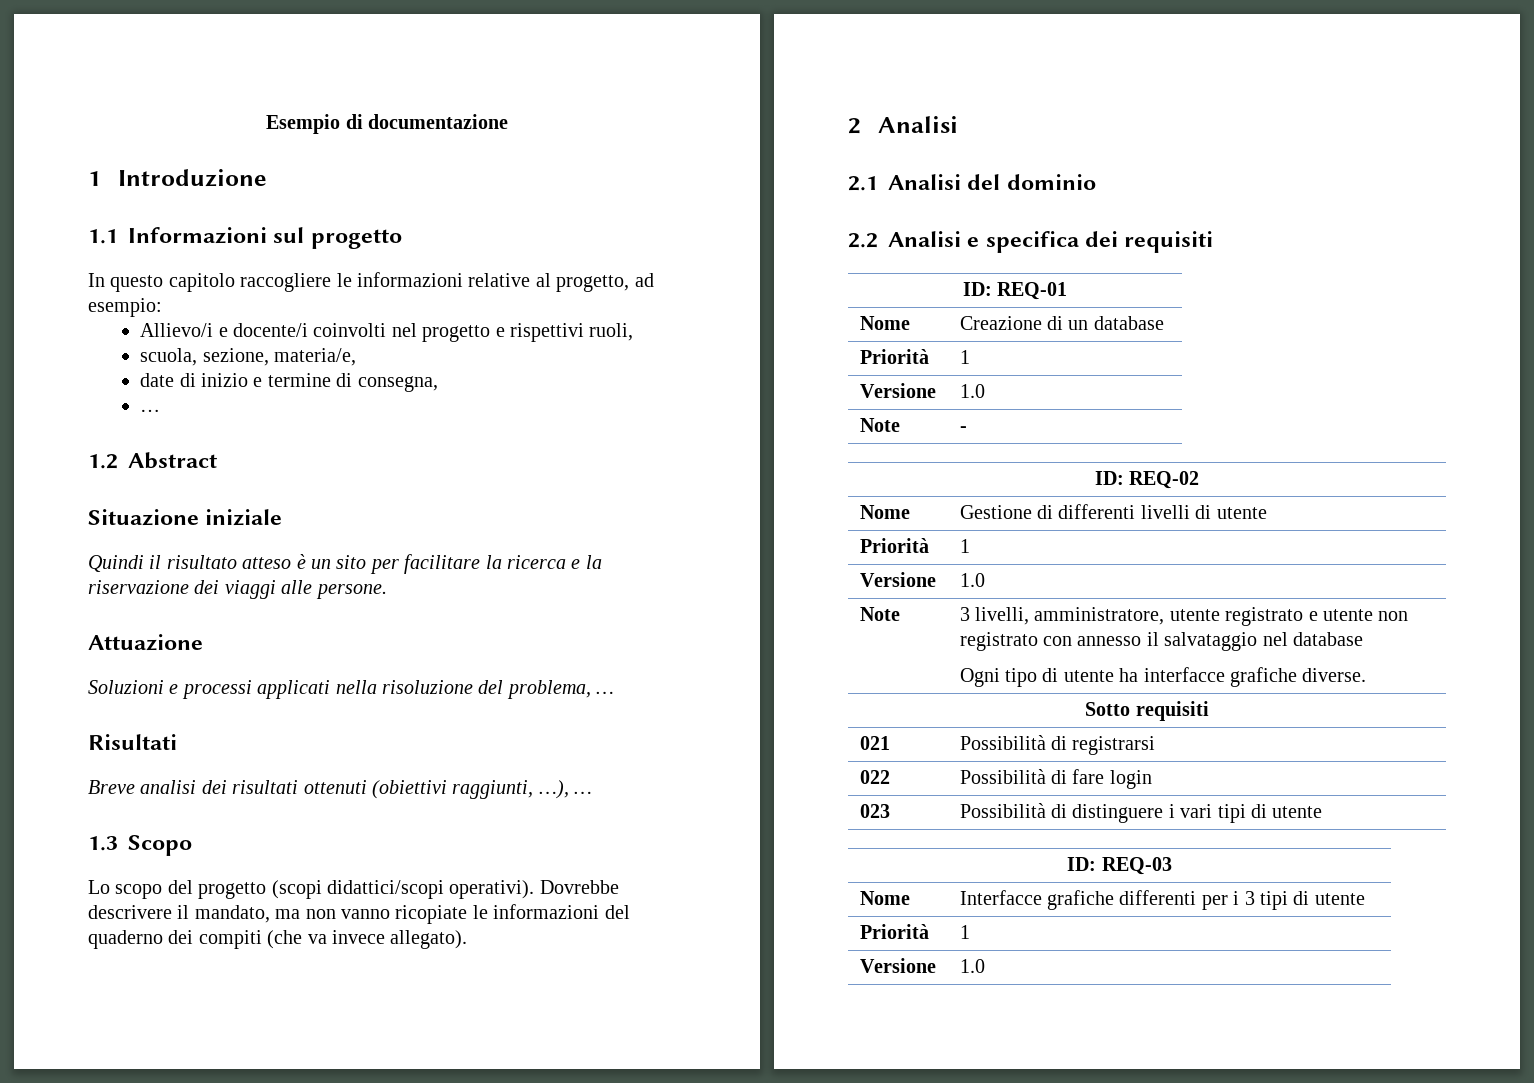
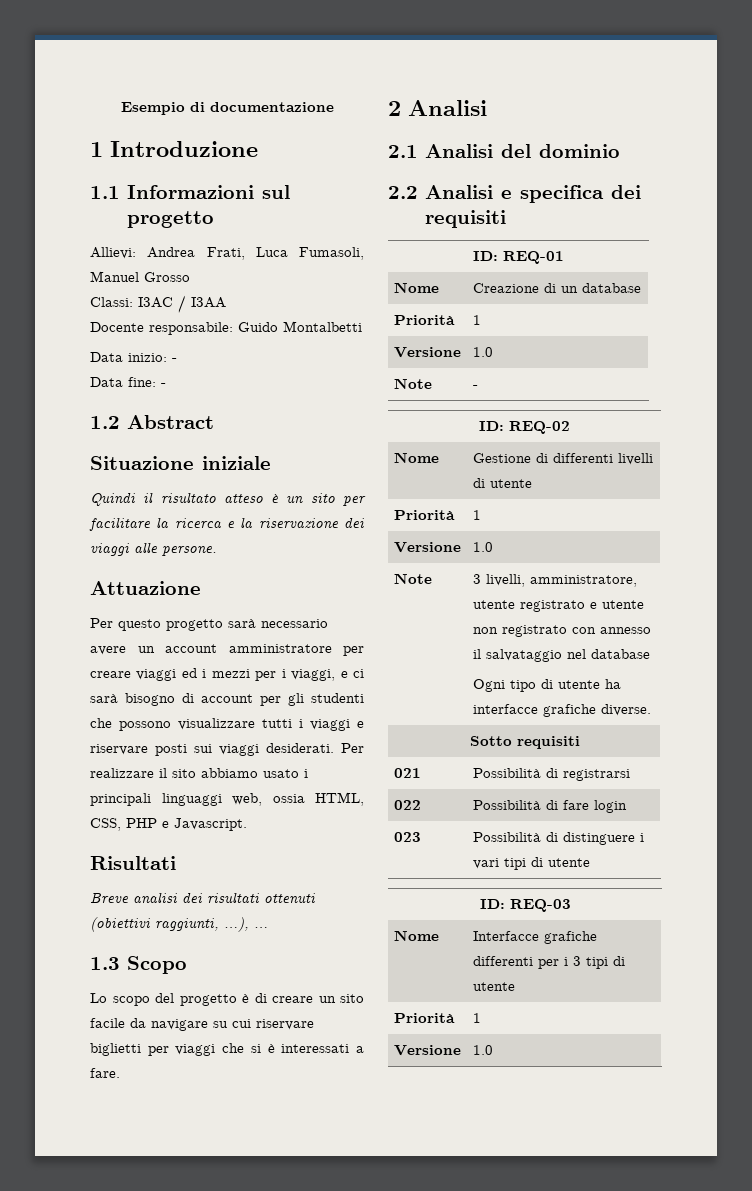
[88,272,654,292] [88,298,162,317] [140,323,634,342] [140,348,356,366] [140,373,438,392] [140,409,161,412] In questo capitolo raccogliere le informazioni relative al progetto, ad esempio: // Allievo/i e docente/i coinvolti nel progetto e rispettivi ruoli, // scuola, sezione, materia/e, // date di inizio e termine di consegna, // … -> [90,247,364,260] [90,271,190,282] [90,295,226,313] [90,321,362,335] [90,352,177,362] [90,377,166,387] Allievi: Andrea Frati, Luca Fumasoli, Manuel Grosso // Classi: I3AC / I3AA // Docente responsabile: Guido Montalbetti // Data inizio: - // Data fine: -
[88,680,615,699] Soluzioni e processi applicati nella risoluzione del problema, … -> [90,618,328,631] [90,644,364,656] [90,668,365,681] [90,693,364,706] [90,718,364,731] [90,743,364,756] [90,768,308,778] [90,792,364,806] [90,818,247,831] Per questo progetto sarà necessario avere un account amministratore per creare viaggi ed i mezzi per i viaggi, e ci sarà bisogno di account per gli studenti che possono visualizzare tutti i viaggi e riservare posti sui viaggi desiderati. Per realizzare il sito abbiamo usato i principali linguaggi web, ossia HTML, CSS, PHP e Javascript.
[271,880,619,899] [88,904,630,924] [88,930,468,949] (scopi didattici/scopi operativi). Dovrebbe descrivere il mandato, ma non vanno ricopiate le informazioni del quaderno dei compiti (che va invece allegato). -> [242,993,364,1003] [90,1018,314,1031] [90,1043,365,1056] [90,1068,120,1078] è di creare un sito facile da navigare su cui riservare biglietti per viaggi che si è interessati a fare.

